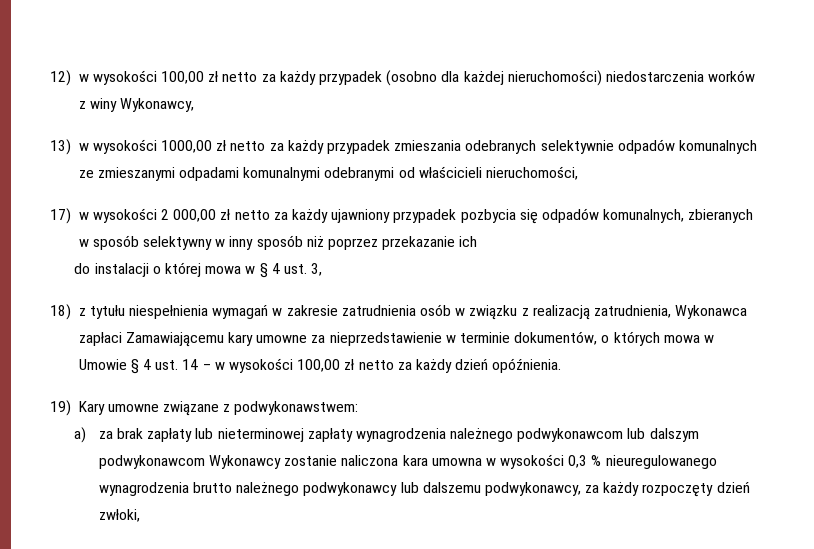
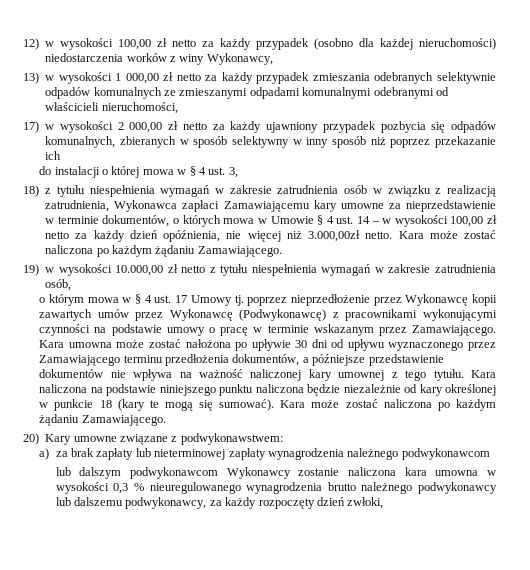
[161,140,213,153] 1000,00 -> [115,73,159,84] 1 000,00
[492,358,562,373] [50,400,71,416] opóźnienia. // 19) -> [163,230,497,242] [45,245,282,257] [23,264,496,276] [45,279,72,291] [39,294,497,306] [39,309,497,321] [39,324,496,336] [39,339,496,351] [39,354,444,366] [39,369,497,381] [39,384,496,396] [39,399,497,411] [39,414,166,426] [23,433,39,445] opóźnienia, nie więcej niż 3.000,00zł netto. Kara może zostać naliczona po każdym żądaniu Zamawiającego. // 19) w wysokości 10.000,00 zł netto z tytułu niespełnienia wymagań w zakresie zatrudnienia osób, // o którym mowa w § 4 ust. 17 Umowy tj. poprzez nieprzedłożenie przez Wykonawcę kopii zawartych umów przez Wykonawcę (Podwykonawcę) z pracownikami wykonującymi czynności na podstawie umowy o pracę w terminie wskazanym przez Zamawiającego. Kara umowna może zostać nałożona po upływie 30 dni od upływu wyznaczonego przez Zamawiającego terminu przedłożenia dokumentów, a późniejsze przedstawienie dokumentów nie wpływa na ważność naliczonej kary umownej z tego tytułu. Kara naliczona na podstawie niniejszego punktu naliczona będzie niezależnie od kary określonej w punkcie 18 (kary te mogą się sumować). Kara może zostać naliczona po każdym żądaniu Zamawiającego. // 20)
(624, 435) none -> (490, 454) //

